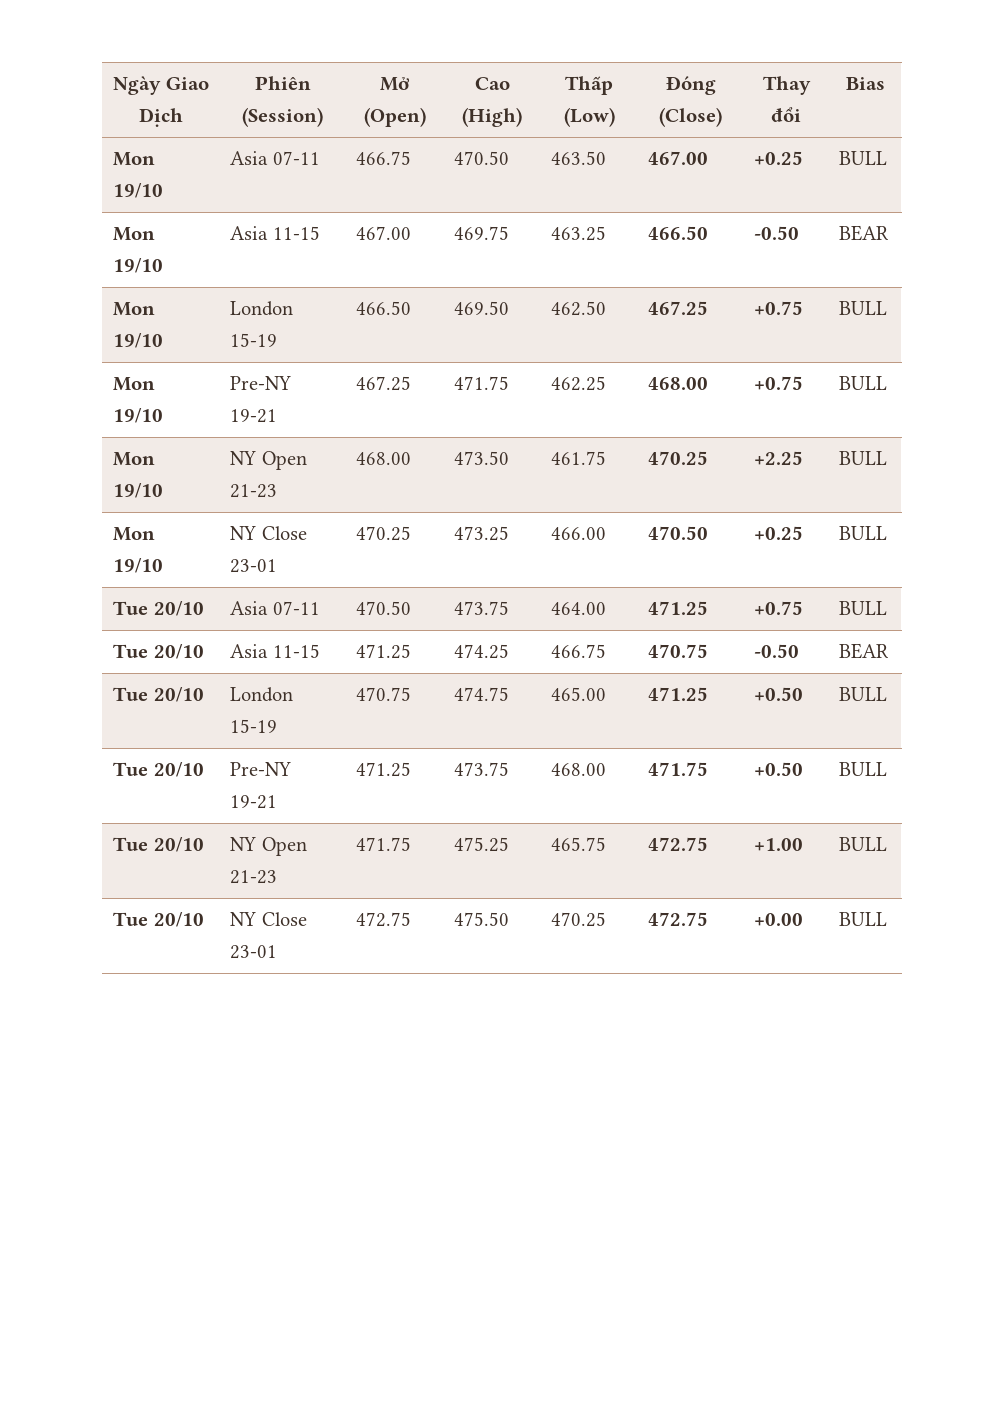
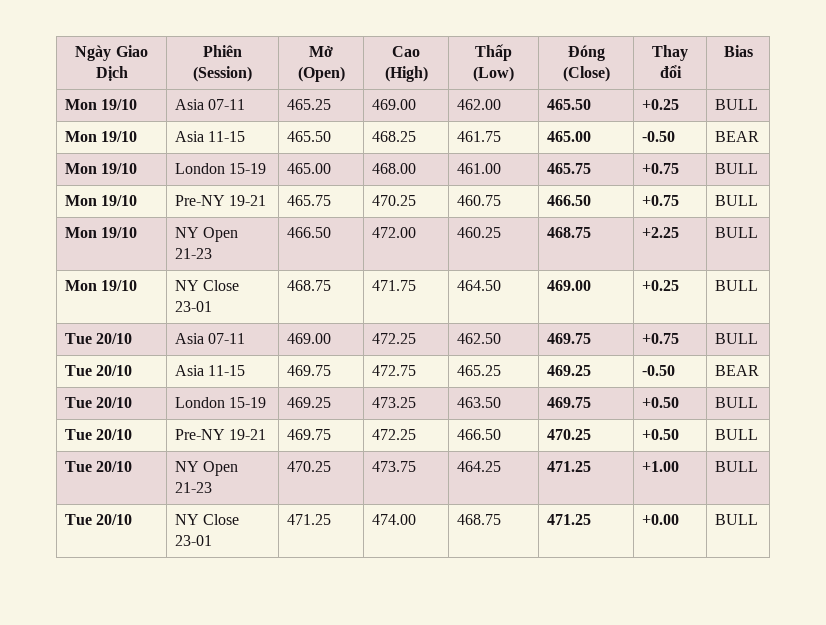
[356,151,412,165] [454,151,510,165] [551,151,607,165] [648,151,709,165] 466.75 | 470.50 | 463.50 | 467.00 -> [286,99,331,110] [371,99,416,110] [456,99,501,110] [546,99,591,110] 465.25 | 469.00 | 462.00 | 465.50
[356,226,412,240] [454,226,510,240] [551,226,607,241] [648,226,709,240] 467.00 | 469.75 | 463.25 | 466.50 -> [286,131,331,142] [371,131,416,142] [456,131,501,142] [546,131,591,142] 465.50 | 468.25 | 461.75 | 465.00
[356,301,412,315] [454,301,510,315] [551,301,607,316] [648,301,709,315] 466.50 | 469.50 | 462.50 | 467.25 -> [286,163,331,174] [371,163,416,174] [456,163,501,174] [546,163,591,174] 465.00 | 468.00 | 461.00 | 465.75
[356,376,412,391] [454,376,510,390] [551,376,607,391] [648,377,709,390] 467.25 | 471.75 | 462.25 | 468.00 -> [286,195,331,206] [371,195,416,206] [456,195,501,206] [546,195,591,206] 465.75 | 470.25 | 460.75 | 466.50
[356,452,412,465] [454,451,510,465] [551,451,607,465] [648,451,709,465] 468.00 | 473.50 | 461.75 | 470.25 -> [286,227,331,238] [371,227,416,238] [456,227,501,238] [546,227,591,238] 466.50 | 472.00 | 460.25 | 468.75
[356,526,412,541] [454,526,510,541] [551,527,607,540] [648,526,709,540] 470.25 | 473.25 | 466.00 | 470.50 -> [286,280,331,291] [371,280,416,291] [456,280,501,291] [546,280,591,291] 468.75 | 471.75 | 464.50 | 469.00
[356,601,412,615] [454,601,510,615] [551,602,607,615] [648,601,709,615] 470.50 | 473.75 | 464.00 | 471.25 -> [286,333,331,344] [371,333,416,344] [456,333,501,344] [546,333,591,344] 469.00 | 472.25 | 462.50 | 469.75
[356,644,412,659] [454,644,510,659] [551,644,607,658] [648,644,709,658] 471.25 | 474.25 | 466.75 | 470.75 -> [286,365,331,376] [371,365,416,376] [456,365,501,376] [546,365,591,376] 469.75 | 472.75 | 465.25 | 469.25
[356,687,412,701] [454,687,510,701] [551,687,607,701] [648,687,709,701] 470.75 | 474.75 | 465.00 | 471.25 -> [286,397,331,408] [371,397,416,408] [456,397,501,408] [546,397,591,408] 469.25 | 473.25 | 463.50 | 469.75
[356,762,412,777] [454,762,510,776] [551,763,607,776] [648,762,709,776] 471.25 | 473.75 | 468.00 | 471.75 -> [286,429,331,440] [371,429,416,440] [456,429,501,440] [546,429,591,440] 469.75 | 472.25 | 466.50 | 470.25
[356,837,412,851] [454,837,510,852] [551,837,607,851] [648,837,709,851] 471.75 | 475.25 | 465.75 | 472.75 -> [286,461,331,472] [371,461,416,472] [456,461,501,472] [546,461,591,472] 470.25 | 473.75 | 464.25 | 471.25
[356,912,412,927] [454,912,510,926] [551,912,607,927] [648,912,709,926] 472.75 | 475.50 | 470.25 | 472.75 -> [286,514,331,525] [371,514,416,525] [456,514,501,525] [546,514,591,525] 471.25 | 474.00 | 468.75 | 471.25

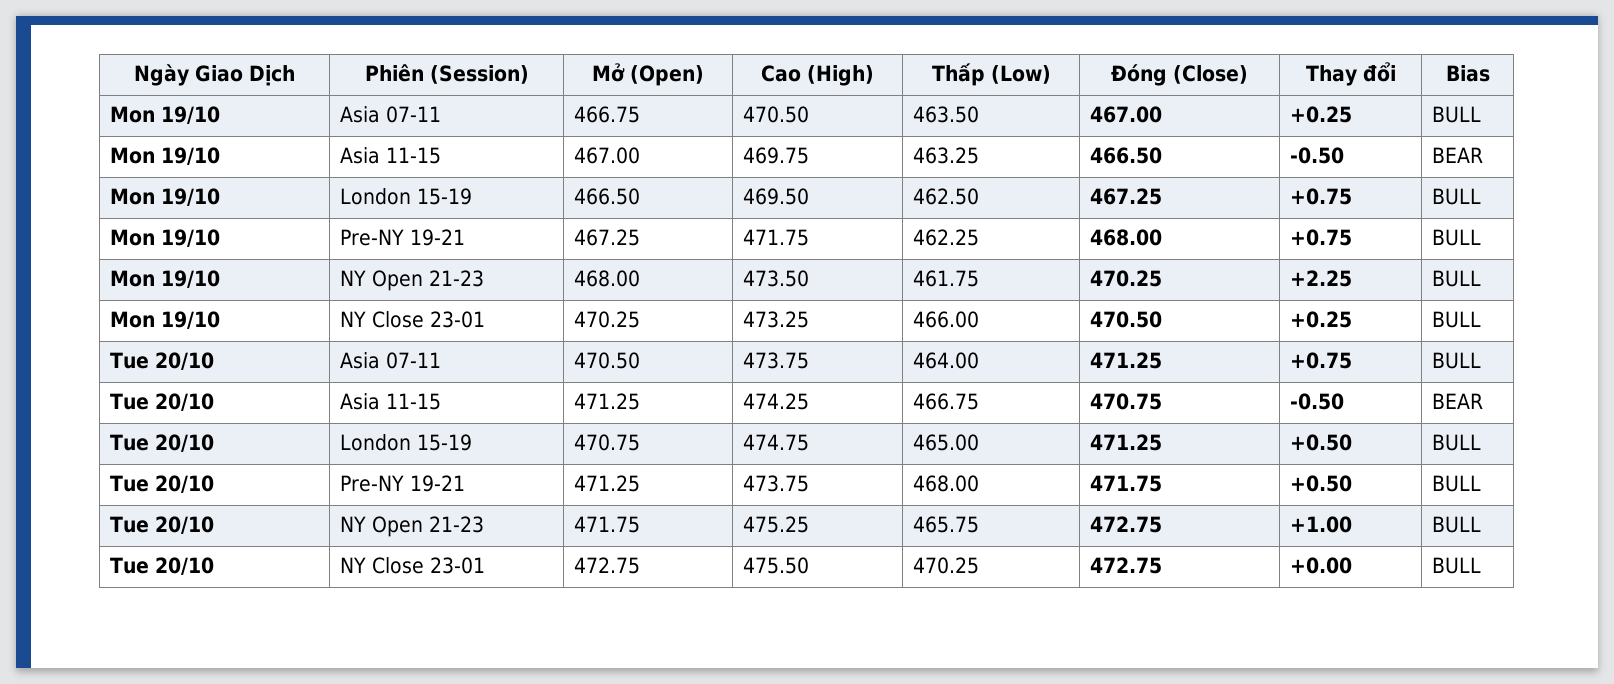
[286,99,331,110] [371,99,416,110] [456,99,501,110] [546,99,591,110] 465.25 | 469.00 | 462.00 | 465.50 -> [574,106,641,123] [743,106,810,123] [913,106,980,123] [1090,106,1163,123] 466.75 | 470.50 | 463.50 | 467.00
[286,131,331,142] [371,131,416,142] [456,131,501,142] [546,131,591,142] 465.50 | 468.25 | 461.75 | 465.00 -> [574,147,641,164] [743,147,810,164] [913,147,980,164] [1090,147,1163,164] 467.00 | 469.75 | 463.25 | 466.50
[286,163,331,174] [371,163,416,174] [456,163,501,174] [546,163,591,174] 465.00 | 468.00 | 461.00 | 465.75 -> [574,188,641,205] [743,188,810,205] [913,188,980,205] [1090,188,1163,205] 466.50 | 469.50 | 462.50 | 467.25
[286,195,331,206] [371,195,416,206] [456,195,501,206] [546,195,591,206] 465.75 | 470.25 | 460.75 | 466.50 -> [574,229,641,246] [743,229,810,246] [913,229,980,246] [1090,229,1163,246] 467.25 | 471.75 | 462.25 | 468.00
[286,227,331,238] [371,227,416,238] [456,227,501,238] [546,227,591,238] 466.50 | 472.00 | 460.25 | 468.75 -> [574,270,641,287] [743,270,810,287] [913,270,980,287] [1090,270,1163,287] 468.00 | 473.50 | 461.75 | 470.25
[286,280,331,291] [371,280,416,291] [456,280,501,291] [546,280,591,291] 468.75 | 471.75 | 464.50 | 469.00 -> [574,311,641,328] [743,311,810,328] [913,311,980,328] [1090,311,1163,328] 470.25 | 473.25 | 466.00 | 470.50
[286,333,331,344] [371,333,416,344] [456,333,501,344] [546,333,591,344] 469.00 | 472.25 | 462.50 | 469.75 -> [574,352,641,369] [743,352,810,369] [913,352,980,369] [1090,352,1163,369] 470.50 | 473.75 | 464.00 | 471.25
[286,365,331,376] [371,365,416,376] [456,365,501,376] [546,365,591,376] 469.75 | 472.75 | 465.25 | 469.25 -> [574,393,641,410] [743,393,810,410] [913,393,980,410] [1090,393,1163,410] 471.25 | 474.25 | 466.75 | 470.75
[286,397,331,408] [371,397,416,408] [456,397,501,408] [546,397,591,408] 469.25 | 473.25 | 463.50 | 469.75 -> [574,434,641,451] [743,434,810,451] [913,434,980,451] [1090,434,1163,451] 470.75 | 474.75 | 465.00 | 471.25
[286,429,331,440] [371,429,416,440] [456,429,501,440] [546,429,591,440] 469.75 | 472.25 | 466.50 | 470.25 -> [574,475,641,492] [743,475,810,492] [913,475,980,492] [1090,475,1163,492] 471.25 | 473.75 | 468.00 | 471.75
[286,461,331,472] [371,461,416,472] [456,461,501,472] [546,461,591,472] 470.25 | 473.75 | 464.25 | 471.25 -> [574,516,641,533] [743,516,810,533] [913,516,980,533] [1090,516,1163,533] 471.75 | 475.25 | 465.75 | 472.75
[286,514,331,525] [371,514,416,525] [456,514,501,525] [546,514,591,525] 471.25 | 474.00 | 468.75 | 471.25 -> [574,557,641,574] [743,557,810,574] [913,557,980,574] [1090,557,1163,574] 472.75 | 475.50 | 470.25 | 472.75

